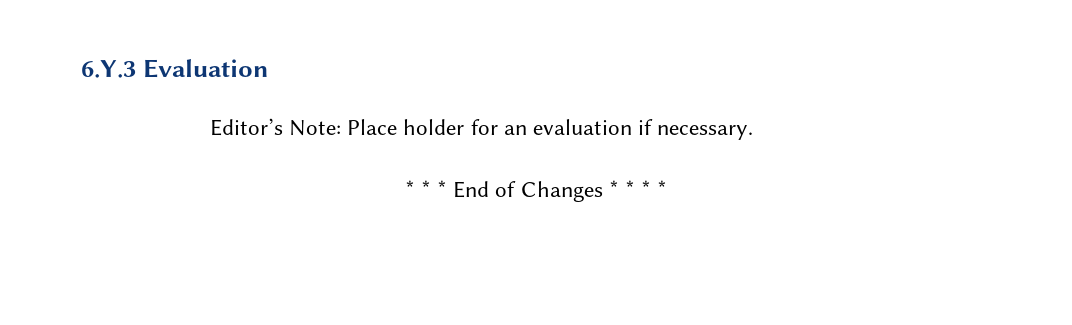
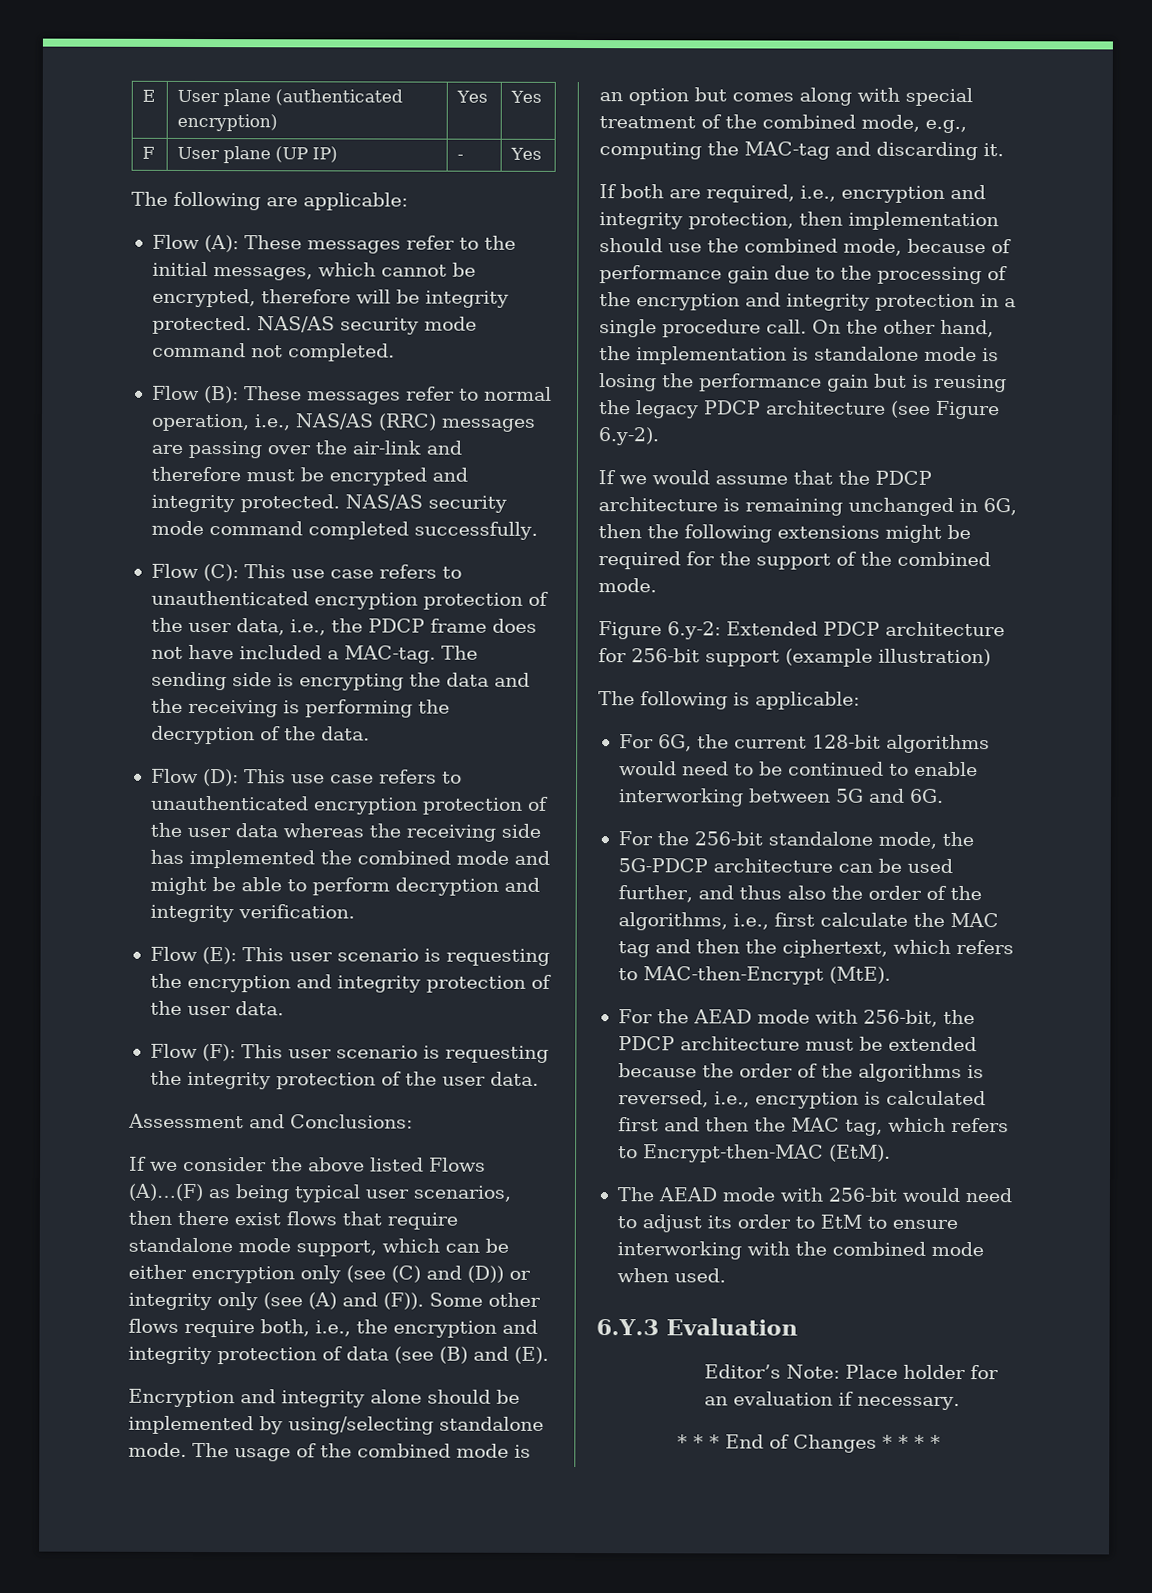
(81, 69) none -> [142,89,156,102] [177,89,404,107] [177,113,279,132] [456,90,489,103] [510,90,543,103] [142,146,156,159] [177,146,339,164] [457,154,465,160] [510,147,543,160] [131,191,408,211] [151,234,516,254] [151,261,476,281] [151,288,509,308] [151,315,477,335] [151,342,395,362] [151,385,552,405] [150,413,535,432] [150,440,462,459] [150,466,468,486] [150,494,507,513] [150,520,538,540] [150,563,462,582] [150,590,549,610] [150,617,537,636] [150,644,478,664] [150,671,530,691] [150,698,450,718] [150,725,370,745] [150,768,462,787] [149,795,548,815] [149,822,541,842] [149,849,550,869] [149,876,540,896] [149,904,355,923] [149,946,550,966] [149,973,552,993] [149,1000,284,1016] [149,1043,549,1063] [149,1070,539,1090] [128,1113,413,1129] [129,1156,486,1172] [128,1183,511,1203] [128,1210,458,1230] [128,1237,509,1257] [128,1264,531,1284] [128,1292,541,1311] [128,1318,538,1338] [128,1346,549,1365] [128,1388,520,1408] [128,1415,544,1435] [128,1442,531,1462] [599,87,973,107] [599,114,967,134] [599,141,1004,161] [599,184,986,203] [599,211,999,231] [599,238,1012,256] [599,265,1008,285] [599,292,1016,312] [599,319,994,338] [599,346,999,365] [599,373,1007,393] [599,400,1000,420] [598,427,659,446] [598,470,932,485] [598,497,1017,516] [598,524,971,543] [598,551,991,570] [598,578,657,593] [598,621,1005,640] [598,648,991,667] [598,691,860,710] [618,734,990,754] [618,761,978,777] [617,788,944,807] [617,831,974,849] [617,858,953,873] [617,885,982,903] [617,912,999,931] [617,939,1014,958] [617,966,891,985] [617,1009,975,1027] [617,1036,977,1052] [617,1063,984,1083] [617,1090,986,1109] [617,1117,1009,1136] [617,1144,891,1163] [616,1187,1012,1203] [616,1214,958,1233] [616,1241,984,1260] [616,1268,726,1283] E | User plane (authenticated encryption) | Yes | Yes // F | User plane (UP IP) | - | Yes // The following are applicable: // Flow (A): These messages refer to the initial messages, which cannot be encrypted, therefore will be integrity protected. NAS/AS security mode command not completed. // Flow (B): These messages refer to normal operation, i.e., NAS/AS (RRC) messages are passing over the air-link and therefore must be encrypted and integrity protected. NAS/AS security mode command completed successfully. // Flow (C): This use case refers to unauthenticated encryption protection of the user data, i.e., the PDCP frame does not have included a MAC-tag. The sending side is encrypting the data and the receiving is performing the decryption of the data. // Flow (D): This use case refers to unauthenticated encryption protection of the user data whereas the receiving side has implemented the combined mode and might be able to perform decryption and integrity verification. // Flow (E): This user scenario is requesting the encryption and integrity protection of the user data. // Flow (F): This user scenario is requesting the integrity protection of the user data. // Assessment and Conclusions: // If we consider the above listed Flows (A)…(F) as being typical user scenarios, then there exist flows that require standalone mode support, which can be either encryption only (see (C) and (D)) or integrity only (see (A) and (F)). Some other flows require both, i.e., the encryption and integrity protection of data (see (B) and (E). // Encryption and integrity alone should be implemented by using/selecting standalone mode. The usage of the combined mode is an option but comes along with special treatment of the combined mode, e.g., computing the MAC-tag and discarding it. // If both are required, i.e., encryption and integrity protection, then implementation should use the combined mode, because of performance gain due to the processing of the encryption and integrity protection in a single procedure call. On the other hand, the implementation is standalone mode is losing the performance gain but is reusing the legacy PDCP architecture (see Figure 6.y-2). // If we would assume that the PDCP architecture is remaining unchanged in 6G, then the following extensions might be required for the support of the combined mode. // Figure 6.y-2: Extended PDCP architecture for 256-bit support (example illustration) // The following is applicable: // For 6G, the current 128-bit algorithms would need to be continued to enable interworking between 5G and 6G. // For the 256-bit standalone mode, the 5G-PDCP architecture can be used further, and thus also the order of the algorithms, i.e., first calculate the MAC tag and then the ciphertext, which refers to MAC-then-Encrypt (MtE). // For the AEAD mode with 256-bit, the PDCP architecture must be extended because the order of the algorithms is reversed, i.e., encryption is calculated first and then the MAC tag, which refers to Encrypt-then-MAC (EtM). // The AEAD mode with 256-bit would need to adjust its order to EtM to ensure interworking with the combined mode when used. //

